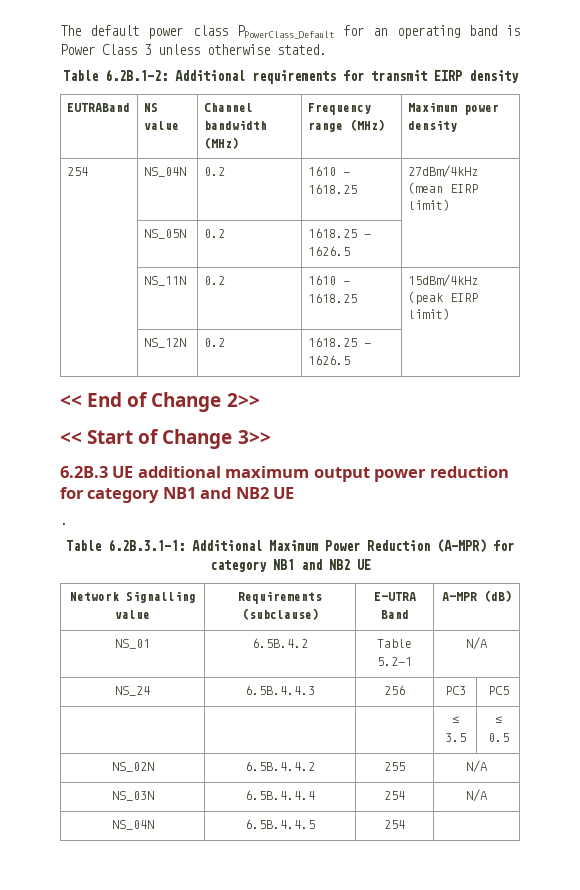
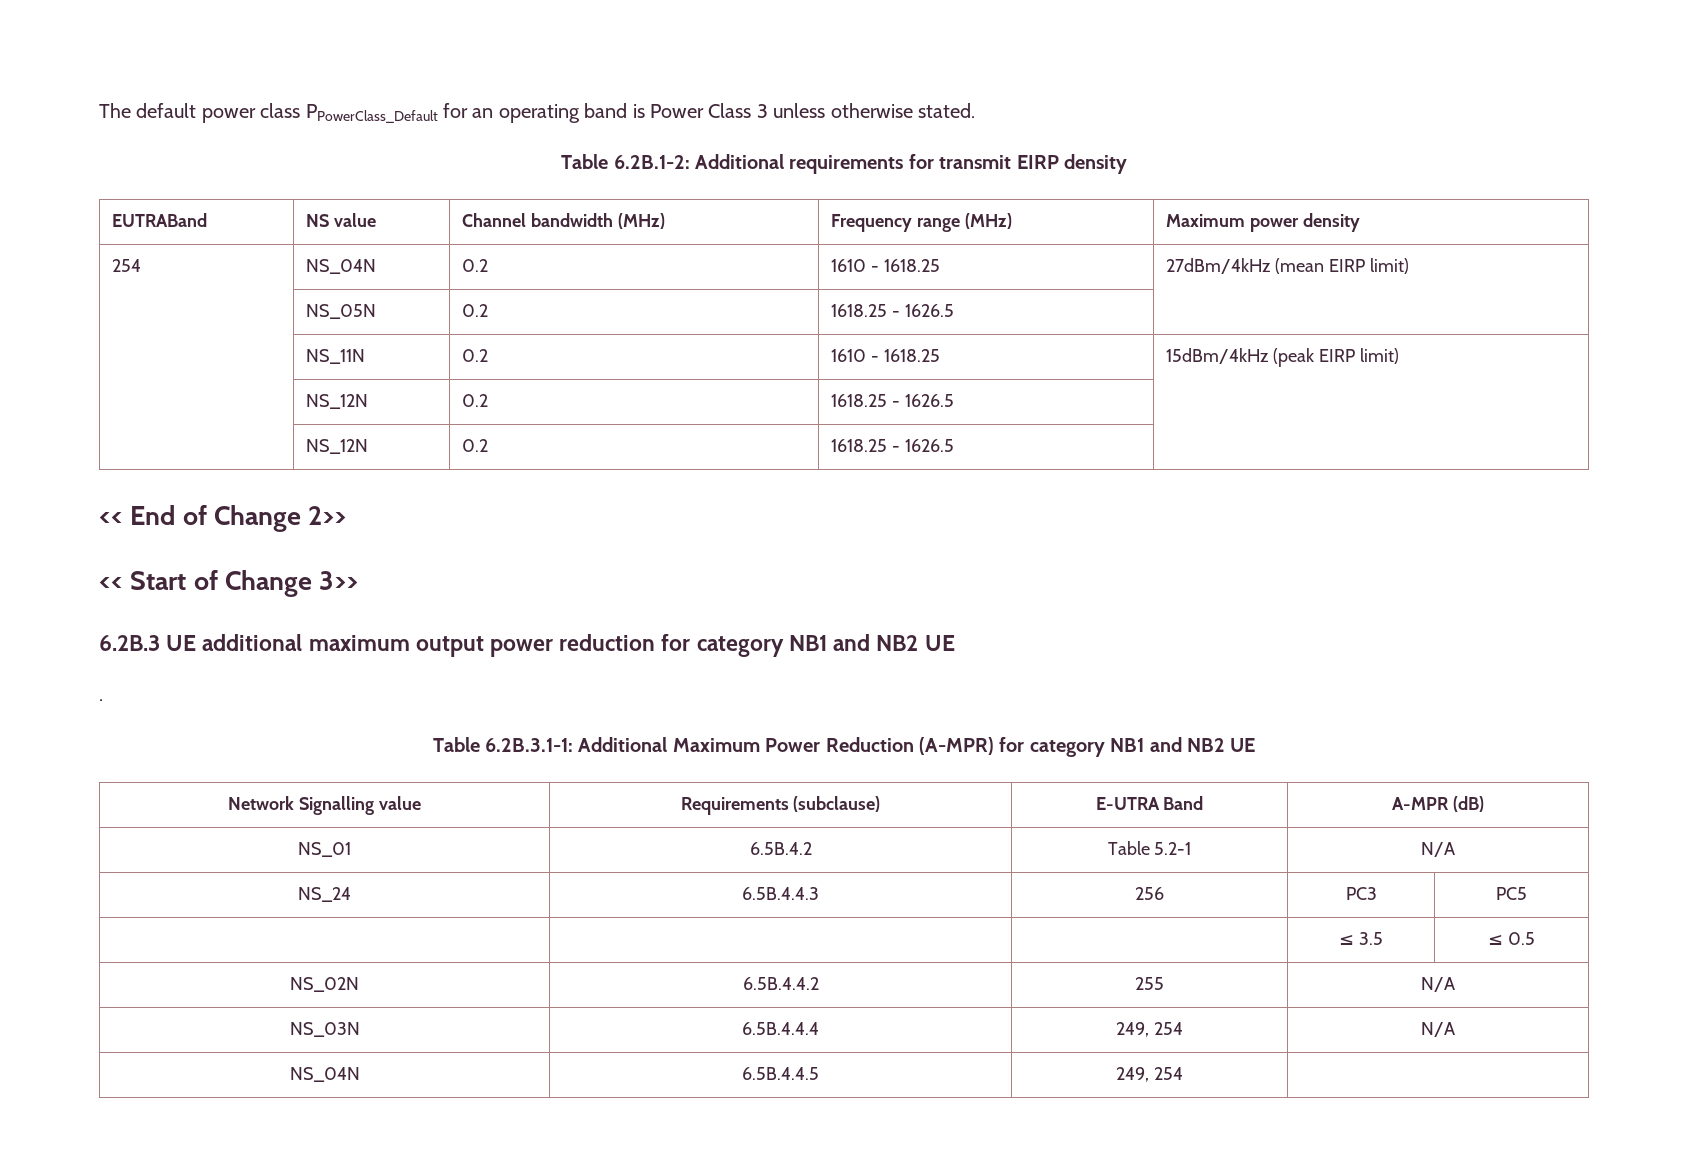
(350, 360) none -> [306,439,369,454] [462,439,489,452] [831,439,954,452] // | NS_12N | 0.2 | 1618.25 - 1626.5 |
(315, 795) none -> [1116,1022,1150,1037] 249,
(315, 824) none -> [1116,1067,1150,1082] 249,

